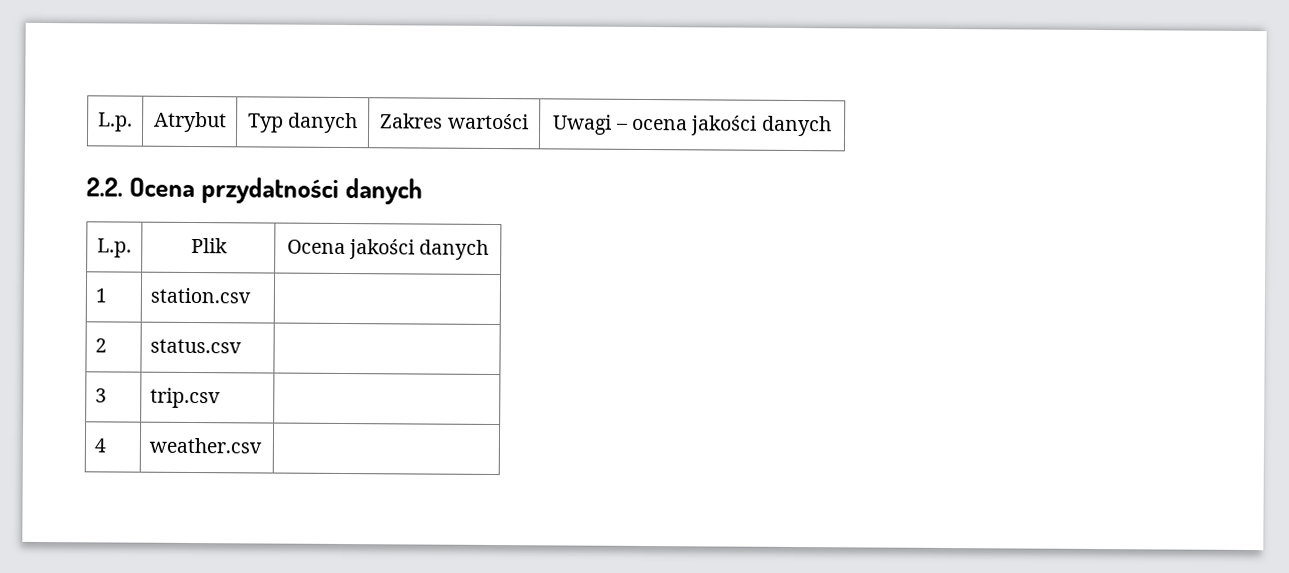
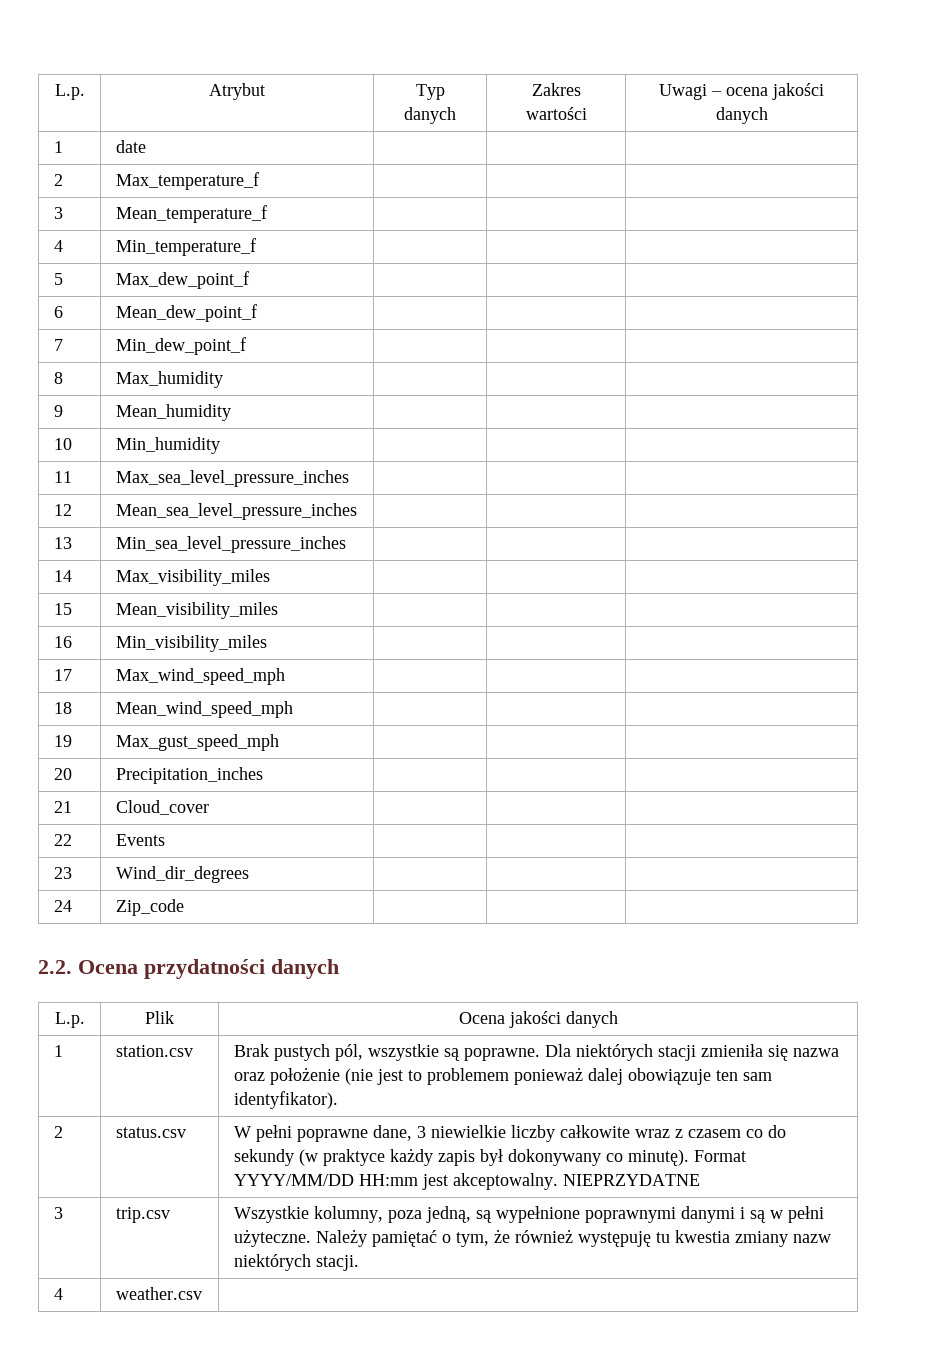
(832, 126) none -> [53,141,63,153] [115,140,146,153] [53,174,63,186] [115,172,259,190] [53,207,63,219] [115,205,267,223] [53,240,63,252] [115,238,256,256] [53,273,63,285] [115,271,249,289] [53,306,63,318] [115,304,257,322] [53,339,63,351] [115,337,246,355] [53,372,63,384] [115,371,223,388] [53,405,63,417] [115,404,231,421] [53,438,72,450] [115,437,220,454] [53,471,72,483] [115,470,349,487] [53,504,72,516] [115,503,357,520] [53,537,72,549] [115,536,346,553] [53,570,72,582] [115,569,270,586] [53,603,72,615] [115,602,278,619] [53,636,72,648] [115,635,267,652] [53,669,72,681] [115,668,285,685] [53,702,72,714] [115,701,293,718] [53,735,72,747] [115,734,279,751] [53,768,72,780] [115,767,263,784] [53,801,72,813] [115,800,209,815] [53,834,72,846] [115,834,165,846] [53,867,72,879] [115,866,249,883] [53,900,72,912] [115,899,184,916] // 1 | date | | | // 2 | Max_temperature_f | | | // 3 | Mean_temperature_f | | | // 4 | Min_temperature_f | | | // 5 | Max_dew_point_f | | | // 6 | Mean_dew_point_f | | | // 7 | Min_dew_point_f | | | // 8 | Max_humidity | | | // 9 | Mean_humidity | | | // 10 | Min_humidity | | | // 11 | Max_sea_level_pressure_inches | | | // 12 | Mean_sea_level_pressure_inches | | | // 13 | Min_sea_level_pressure_inches | | | // 14 | Max_visibility_miles | | | // 15 | Mean_visibility_miles | | | // 16 | Min_visibility_miles | | | // 17 | Max_wind_speed_mph | | | // 18 | Mean_wind_speed_mph | | | // 19 | Max_gust_speed_mph | | | // 20 | Precipitation_inches | | | // 21 | Cloud_cover | | | // 22 | Events | | | // 23 | Wind_dir_degrees | | | // 24 | Zip_code | | |
[95,338,108,353] [150,338,243,354] [95,388,108,403] [150,387,222,409] // 2 | status.csv | // 3 | trip.csv | -> [233,1044,839,1061] [233,1067,772,1085] [233,1091,338,1109] [53,1126,63,1138] [115,1127,186,1138] [233,1125,786,1142] [233,1148,746,1166] [233,1173,700,1190] [53,1207,63,1219] [115,1207,170,1223] [233,1206,824,1223] [233,1229,831,1247] [233,1254,359,1271] Brak pustych pól, wszystkie są poprawne. Dla niektórych stacji zmieniła się nazwa oraz położenie (nie jest to problemem ponieważ dalej obowiązuje ten sam identyfikator). // 2 | status.csv | W pełni poprawne dane, 3 niewielkie liczby całkowite wraz z czasem co do sekundy (w praktyce każdy zapis był dokonywany co minutę). Format YYYY/MM/DD HH:mm jest akceptowalny. NIEPRZYDATNE // 3 | trip.csv | Wszystkie kolumny, poza jedną, są wypełnione poprawnymi danymi i są w pełni użyteczne. Należy pamiętać o tym, że również występuję tu kwestia zmiany nazw niektórych stacji.

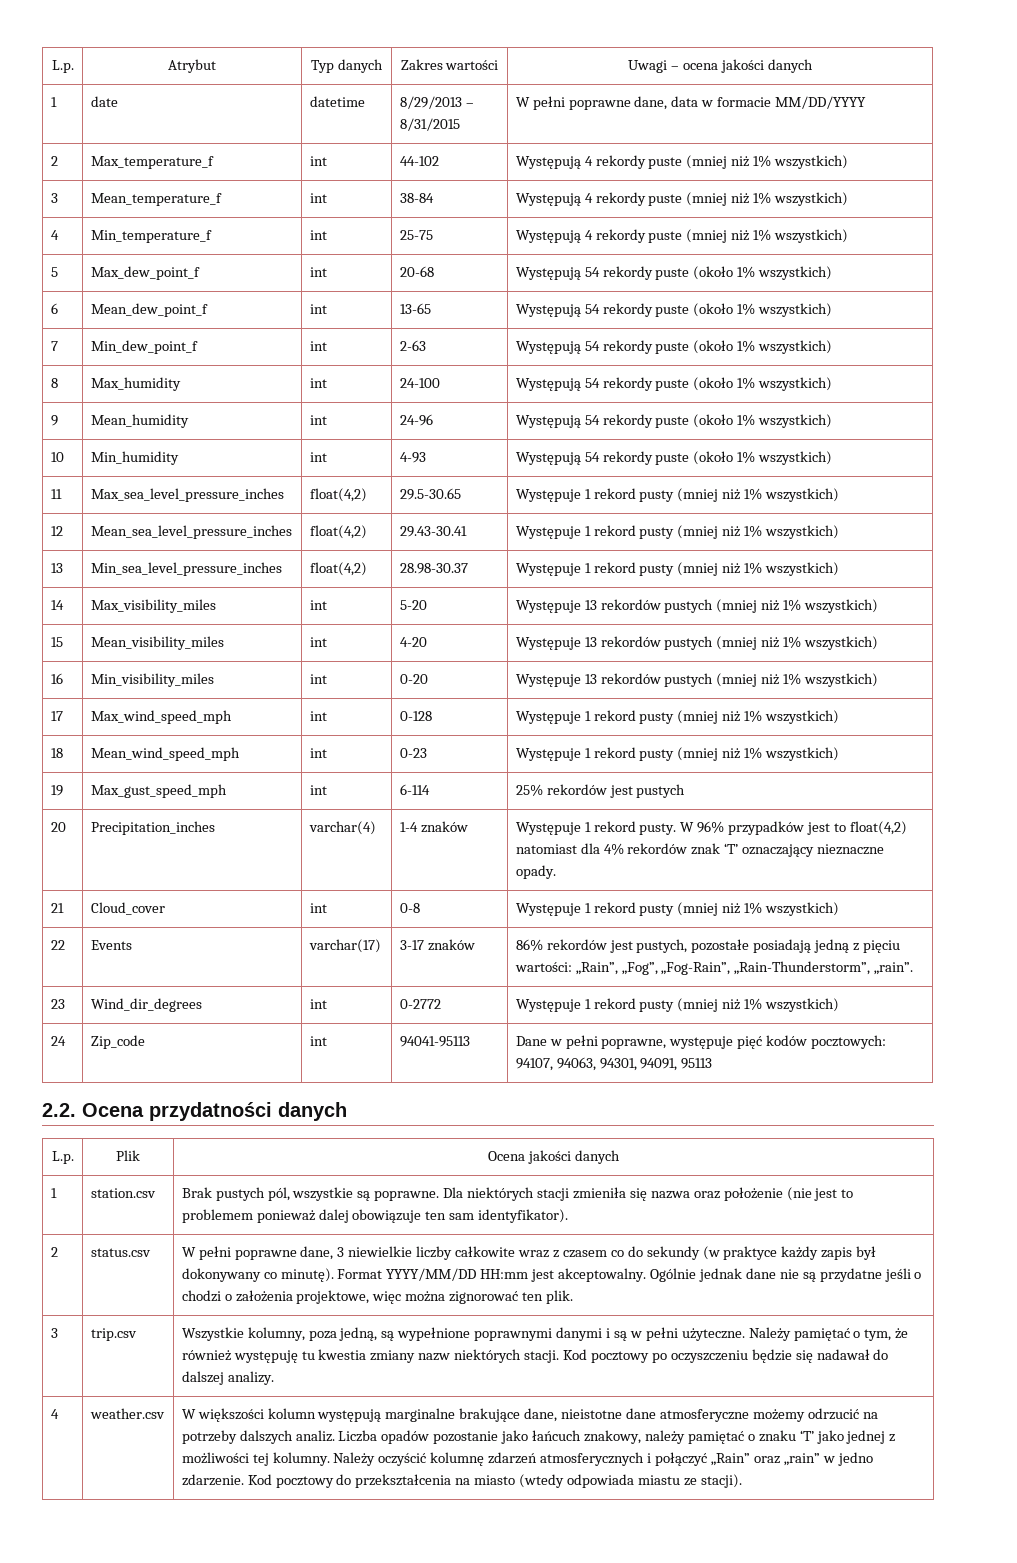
[53,174,63,186] [115,172,259,190] [53,207,63,219] [115,205,267,223] [53,240,63,252] [115,238,256,256] [53,273,63,285] [115,271,249,289] [53,306,63,318] [115,304,257,322] [53,339,63,351] [115,337,246,355] [53,372,63,384] [115,371,223,388] [53,405,63,417] [115,404,231,421] [53,438,72,450] [115,437,220,454] [53,471,72,483] [115,470,349,487] [53,504,72,516] [115,503,357,520] [53,537,72,549] [115,536,346,553] [53,570,72,582] [115,569,270,586] [53,603,72,615] [115,602,278,619] [53,636,72,648] [115,635,267,652] [53,669,72,681] [115,668,285,685] [53,702,72,714] [115,701,293,718] [53,735,72,747] [115,734,279,751] [53,768,72,780] [115,767,263,784] [53,801,72,813] [115,800,209,815] [53,834,72,846] [115,834,165,846] [53,867,72,879] [115,866,249,883] [53,900,72,912] [115,899,184,916] | | // 2 | Max_temperature_f | | | // 3 | Mean_temperature_f | | | // 4 | Min_temperature_f | | | // 5 | Max_dew_point_f | | | // 6 | Mean_dew_point_f | | | // 7 | Min_dew_point_f | | | // 8 | Max_humidity | | | // 9 | Mean_humidity | | | // 10 | Min_humidity | | | // 11 | Max_sea_level_pressure_inches | | | // 12 | Mean_sea_level_pressure_inches | | | // 13 | Min_sea_level_pressure_inches | | | // 14 | Max_visibility_miles | | | // 15 | Mean_visibility_miles | | | // 16 | Min_visibility_miles | | | // 17 | Max_wind_speed_mph | | | // 18 | Mean_wind_speed_mph | | | // 19 | Max_gust_speed_mph | | | // 20 | Precipitation_inches | | | // 21 | Cloud_cover | | | // 22 | Events | | | // 23 | Wind_dir_degrees | | | // 24 | Zip_code | | | -> [309,96,365,107] [399,96,474,109] [399,118,460,131] [515,96,867,110] [50,156,58,166] [90,156,214,169] [309,156,327,166] [399,156,439,166] [515,155,849,169] [50,193,58,203] [90,193,222,206] [309,193,327,203] [399,193,434,203] [515,192,849,206] [50,230,59,240] [90,230,212,243] [309,230,327,240] [399,230,433,240] [515,229,849,243] [50,267,58,277] [90,266,200,280] [309,267,327,277] [399,266,434,277] [515,266,833,280] [50,303,58,314] [90,303,208,317] [309,304,327,314] [399,303,431,314] [515,303,833,317] [50,341,58,351] [90,340,198,354] [309,341,327,351] [399,340,426,351] [515,340,833,354] [50,378,58,388] [90,377,181,391] [309,378,327,388] [399,378,440,388] [515,377,833,391] [50,415,58,426] [90,414,189,428] [309,415,327,425] [399,414,433,426] [515,414,833,428] [50,452,64,462] [90,451,179,465] [309,452,327,462] [399,452,426,463] [515,451,833,465] [50,489,62,499] [90,488,284,502] [309,488,367,502] [399,488,461,500] [515,488,840,502] [50,526,63,536] [90,525,292,539] [309,525,367,539] [399,526,467,537] [515,525,840,539] [50,563,63,573] [90,562,282,576] [309,562,367,576] [399,563,468,574] [515,562,840,576] [50,600,64,610] [90,599,216,613] [309,600,327,610] [399,600,427,610] [515,599,879,613] [50,637,63,647] [90,636,224,650] [309,637,327,647] [399,637,427,647] [515,636,879,650] [50,673,63,684] [90,673,214,687] [309,674,327,684] [399,674,428,684] [515,673,879,687] [50,711,63,721] [90,710,232,724] [309,711,327,721] [399,711,432,721] [515,710,840,724] [50,748,63,758] [90,747,240,761] [309,748,327,758] [399,748,427,758] [515,747,840,761] [50,785,63,796] [90,784,227,798] [309,785,327,795] [399,784,430,795] [515,784,686,798] [50,822,66,832] [90,821,215,835] [308,821,376,835] [399,821,468,833] [515,821,907,835] [515,843,885,857] [515,865,556,879] [50,903,64,913] [90,902,165,915] [309,903,327,913] [399,903,420,913] [515,902,840,916] [50,940,65,950] [90,940,132,950] [308,939,381,953] [399,939,475,951] [515,939,901,953] [514,961,914,975] [50,999,65,1009] [90,998,202,1012] [309,999,327,1009] [399,999,441,1009] [515,998,840,1012] [50,1036,66,1046] [90,1035,145,1049] [309,1036,327,1046] [399,1036,470,1047] [515,1035,887,1049] [515,1057,713,1071] datetime | 8/29/2013 – 8/31/2015 | W pełni poprawne dane, data w formacie MM/DD/YYYY // 2 | Max_temperature_f | int | 44-102 | Występują 4 rekordy puste (mniej niż 1% wszystkich) // 3 | Mean_temperature_f | int | 38-84 | Występują 4 rekordy puste (mniej niż 1% wszystkich) // 4 | Min_temperature_f | int | 25-75 | Występują 4 rekordy puste (mniej niż 1% wszystkich) // 5 | Max_dew_point_f | int | 20-68 | Występują 54 rekordy puste (około 1% wszystkich) // 6 | Mean_dew_point_f | int | 13-65 | Występują 54 rekordy puste (około 1% wszystkich) // 7 | Min_dew_point_f | int | 2-63 | Występują 54 rekordy puste (około 1% wszystkich) // 8 | Max_humidity | int | 24-100 | Występują 54 rekordy puste (około 1% wszystkich) // 9 | Mean_humidity | int | 24-96 | Występują 54 rekordy puste (około 1% wszystkich) // 10 | Min_humidity | int | 4-93 | Występują 54 rekordy puste (około 1% wszystkich) // 11 | Max_sea_level_pressure_inches | float(4,2) | 29.5-30.65 | Występuje 1 rekord pusty (mniej niż 1% wszystkich) // 12 | Mean_sea_level_pressure_inches | float(4,2) | 29.43-30.41 | Występuje 1 rekord pusty (mniej niż 1% wszystkich) // 13 | Min_sea_level_pressure_inches | float(4,2) | 28.98-30.37 | Występuje 1 rekord pusty (mniej niż 1% wszystkich) // 14 | Max_visibility_miles | int | 5-20 | Występuje 13 rekordów pustych (mniej niż 1% wszystkich) // 15 | Mean_visibility_miles | int | 4-20 | Występuje 13 rekordów pustych (mniej niż 1% wszystkich) // 16 | Min_visibility_miles | int | 0-20 | Występuje 13 rekordów pustych (mniej niż 1% wszystkich) // 17 | Max_wind_speed_mph | int | 0-128 | Występuje 1 rekord pusty (mniej niż 1% wszystkich) // 18 | Mean_wind_speed_mph | int | 0-23 | Występuje 1 rekord pusty (mniej niż 1% wszystkich) // 19 | Max_gust_speed_mph | int | 6-114 | 25% rekordów jest pustych // 20 | Precipitation_inches | varchar(4) | 1-4 znaków | Występuje 1 rekord pusty. W 96% przypadków jest to float(4,2) natomiast dla 4% rekordów znak ‘T’ oznaczający nieznaczne opady. // 21 | Cloud_cover | int | 0-8 | Występuje 1 rekord pusty (mniej niż 1% wszystkich) // 22 | Events | varchar(17) | 3-17 znaków | 86% rekordów jest pustych, pozostałe posiadają jedną z pięciu wartości: „Rain”, „Fog”, „Fog-Rain”, „Rain-Thunderstorm”, „rain”. // 23 | Wind_dir_degrees | int | 0-2772 | Występuje 1 rekord pusty (mniej niż 1% wszystkich) // 24 | Zip_code | int | 94041-95113 | Dane w pełni poprawne, występuje pięć kodów pocztowych: 94107, 94063, 94301, 94091, 95113
[562,1174,700,1186] NIEPRZYDATNE -> [650,1268,922,1282] [181,1290,574,1304] Ogólnie jednak dane nie są przydatne jeśli o chodzi o założenia projektowe, więc można zignorować ten plik.
[53,1288,63,1300] [115,1287,202,1300] // 4 | weather.csv | -> [563,1349,889,1363] [181,1371,274,1385] [50,1409,59,1419] [89,1408,165,1419] [181,1408,878,1422] [181,1430,896,1444] [181,1452,873,1466] [181,1474,742,1488] Kod pocztowy po oczyszczeniu będzie się nadawał do dalszej analizy. // 4 | weather.csv | W większości kolumn występują marginalne brakujące dane, nieistotne dane atmosferyczne możemy odrzucić na potrzeby dalszych analiz. Liczba opadów pozostanie jako łańcuch znakowy, należy pamiętać o znaku ‘T’ jako jednej z możliwości tej kolumny. Należy oczyścić kolumnę zdarzeń atmosferycznych i połączyć „Rain” oraz „rain” w jedno zdarzenie. Kod pocztowy do przekształcenia na miasto (wtedy odpowiada miastu ze stacji).

